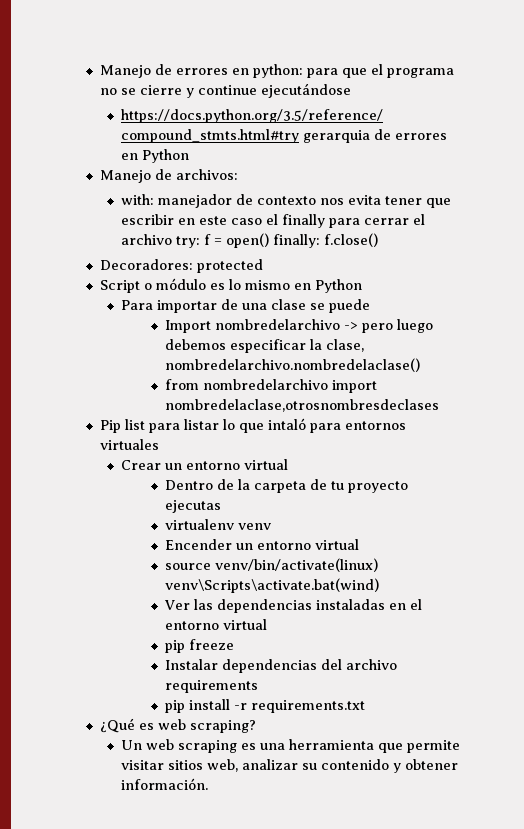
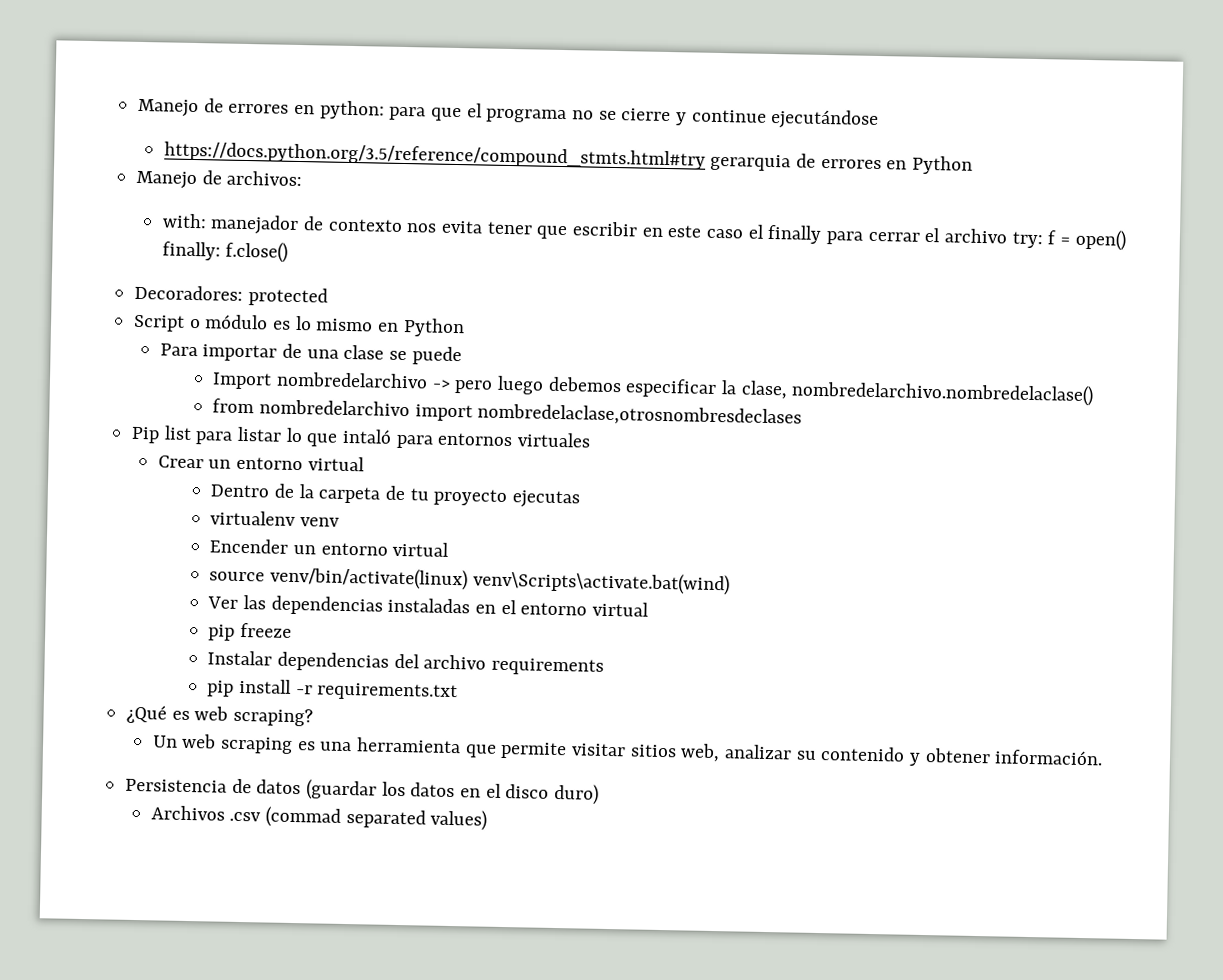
(209, 784) none -> [124,778,599,805] [150,805,488,831] // Persistencia de datos (guardar los datos en el disco duro) // Archivos .csv (commad separated values)

